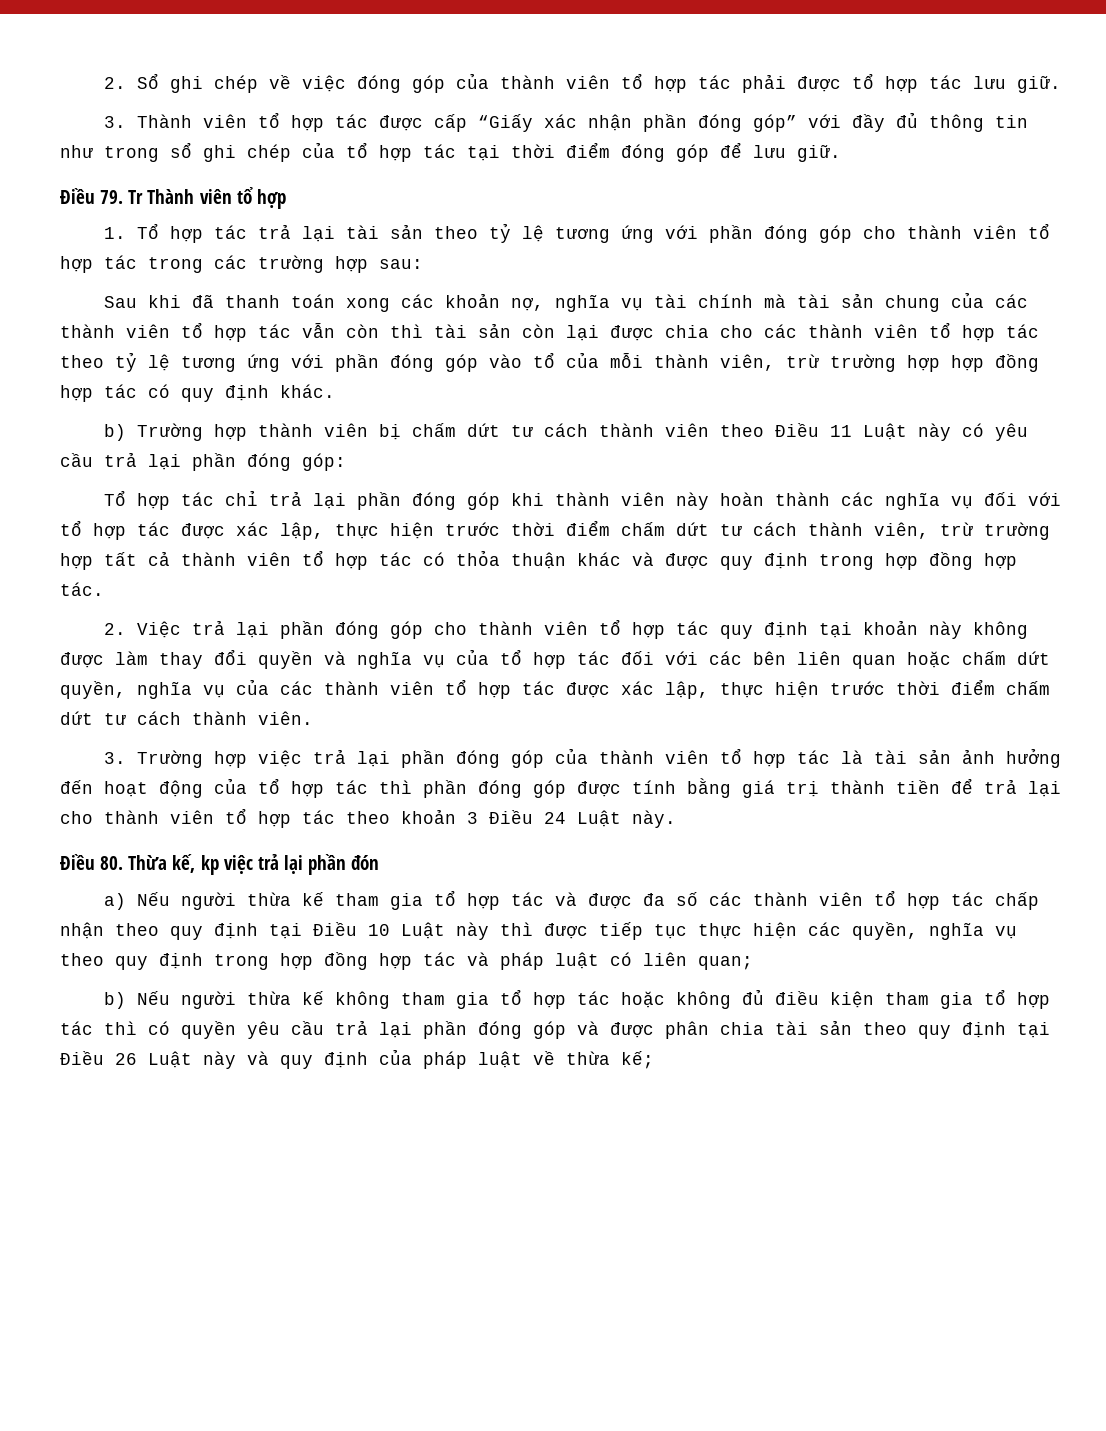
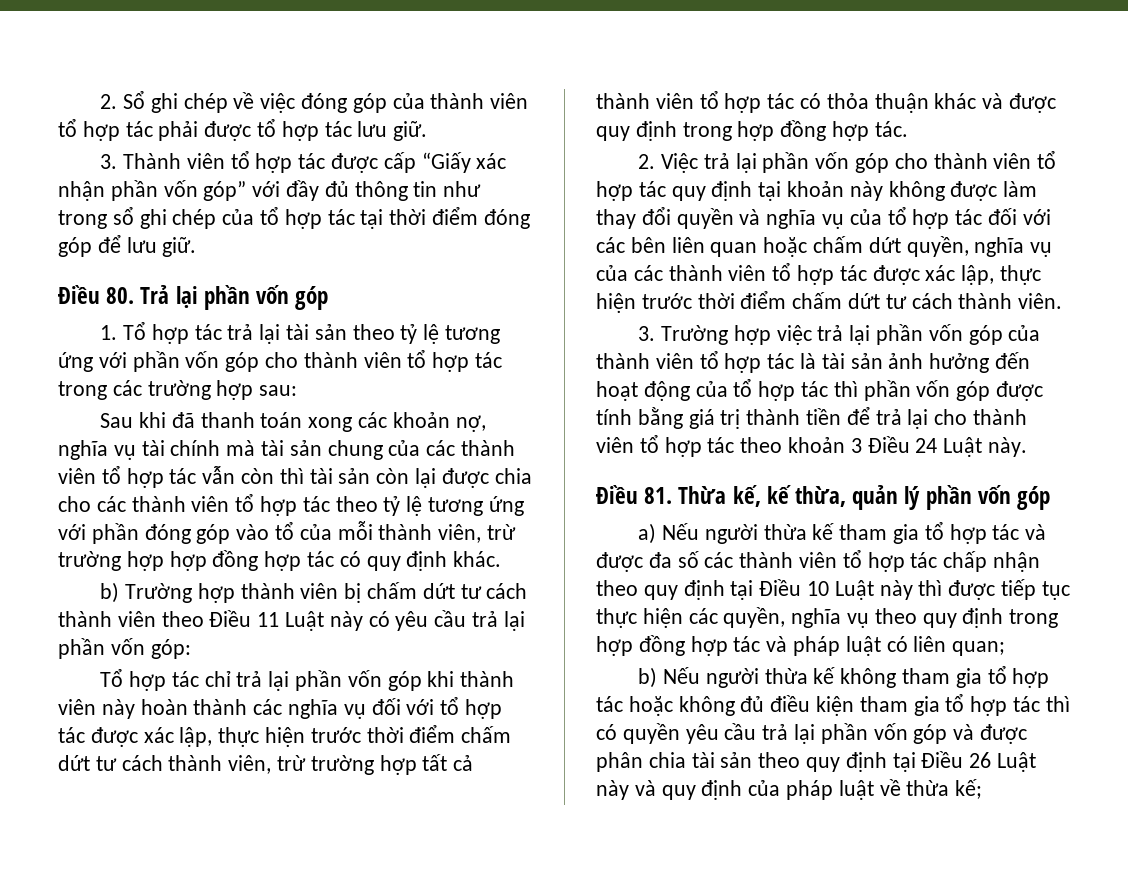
[698,114,743,132] đóng -> [163,180,198,197] vốn
[100,187,286,209] 79. Tr Thành viên tổ hợp -> [106,285,329,310] 80. Trả lại phần vốn góp
[764,225,809,243] đóng -> [185,351,220,368] vốn
[247,453,291,471] đóng -> [110,638,145,655] vốn
[412,492,457,510] đóng -> [347,670,382,687] vốn
[335,621,380,639] đóng -> [815,152,850,169] vốn
[456,750,501,768] đóng -> [928,324,963,341] vốn
[478,780,522,798] đóng -> [916,380,951,397] vốn
[100,856,124,870] 80. -> [644,487,673,504] 81.
[200,854,380,875] kp việc trả lại phần đón -> [766,485,1051,510] kế thừa, quản lý phần vốn góp
[478,1021,522,1039] đóng -> [873,723,908,740] vốn

